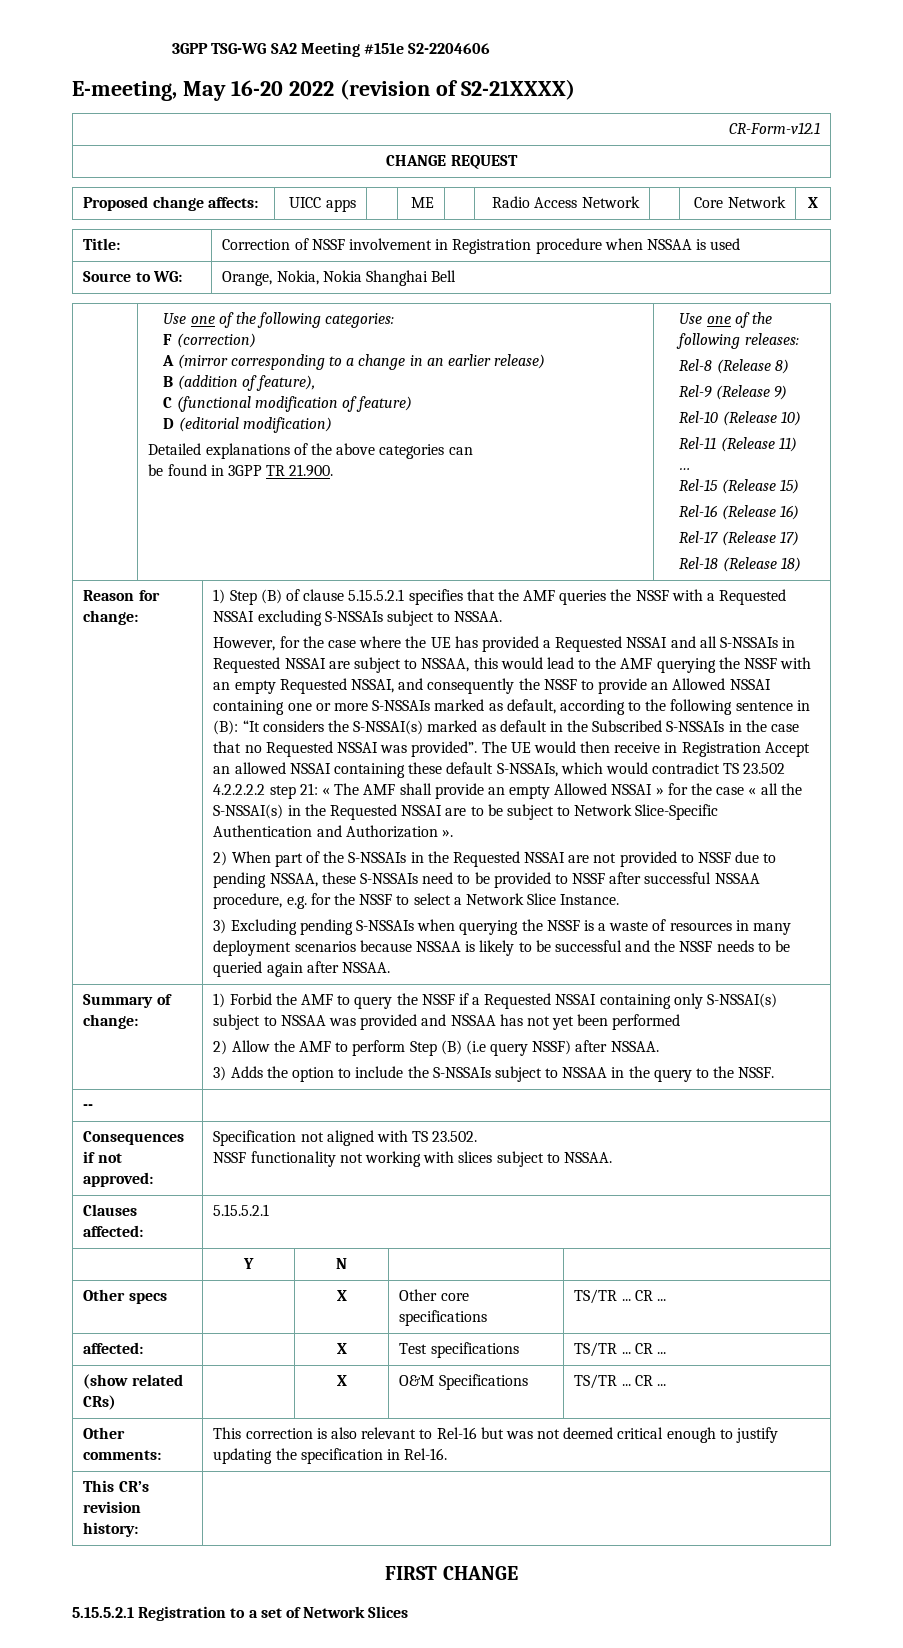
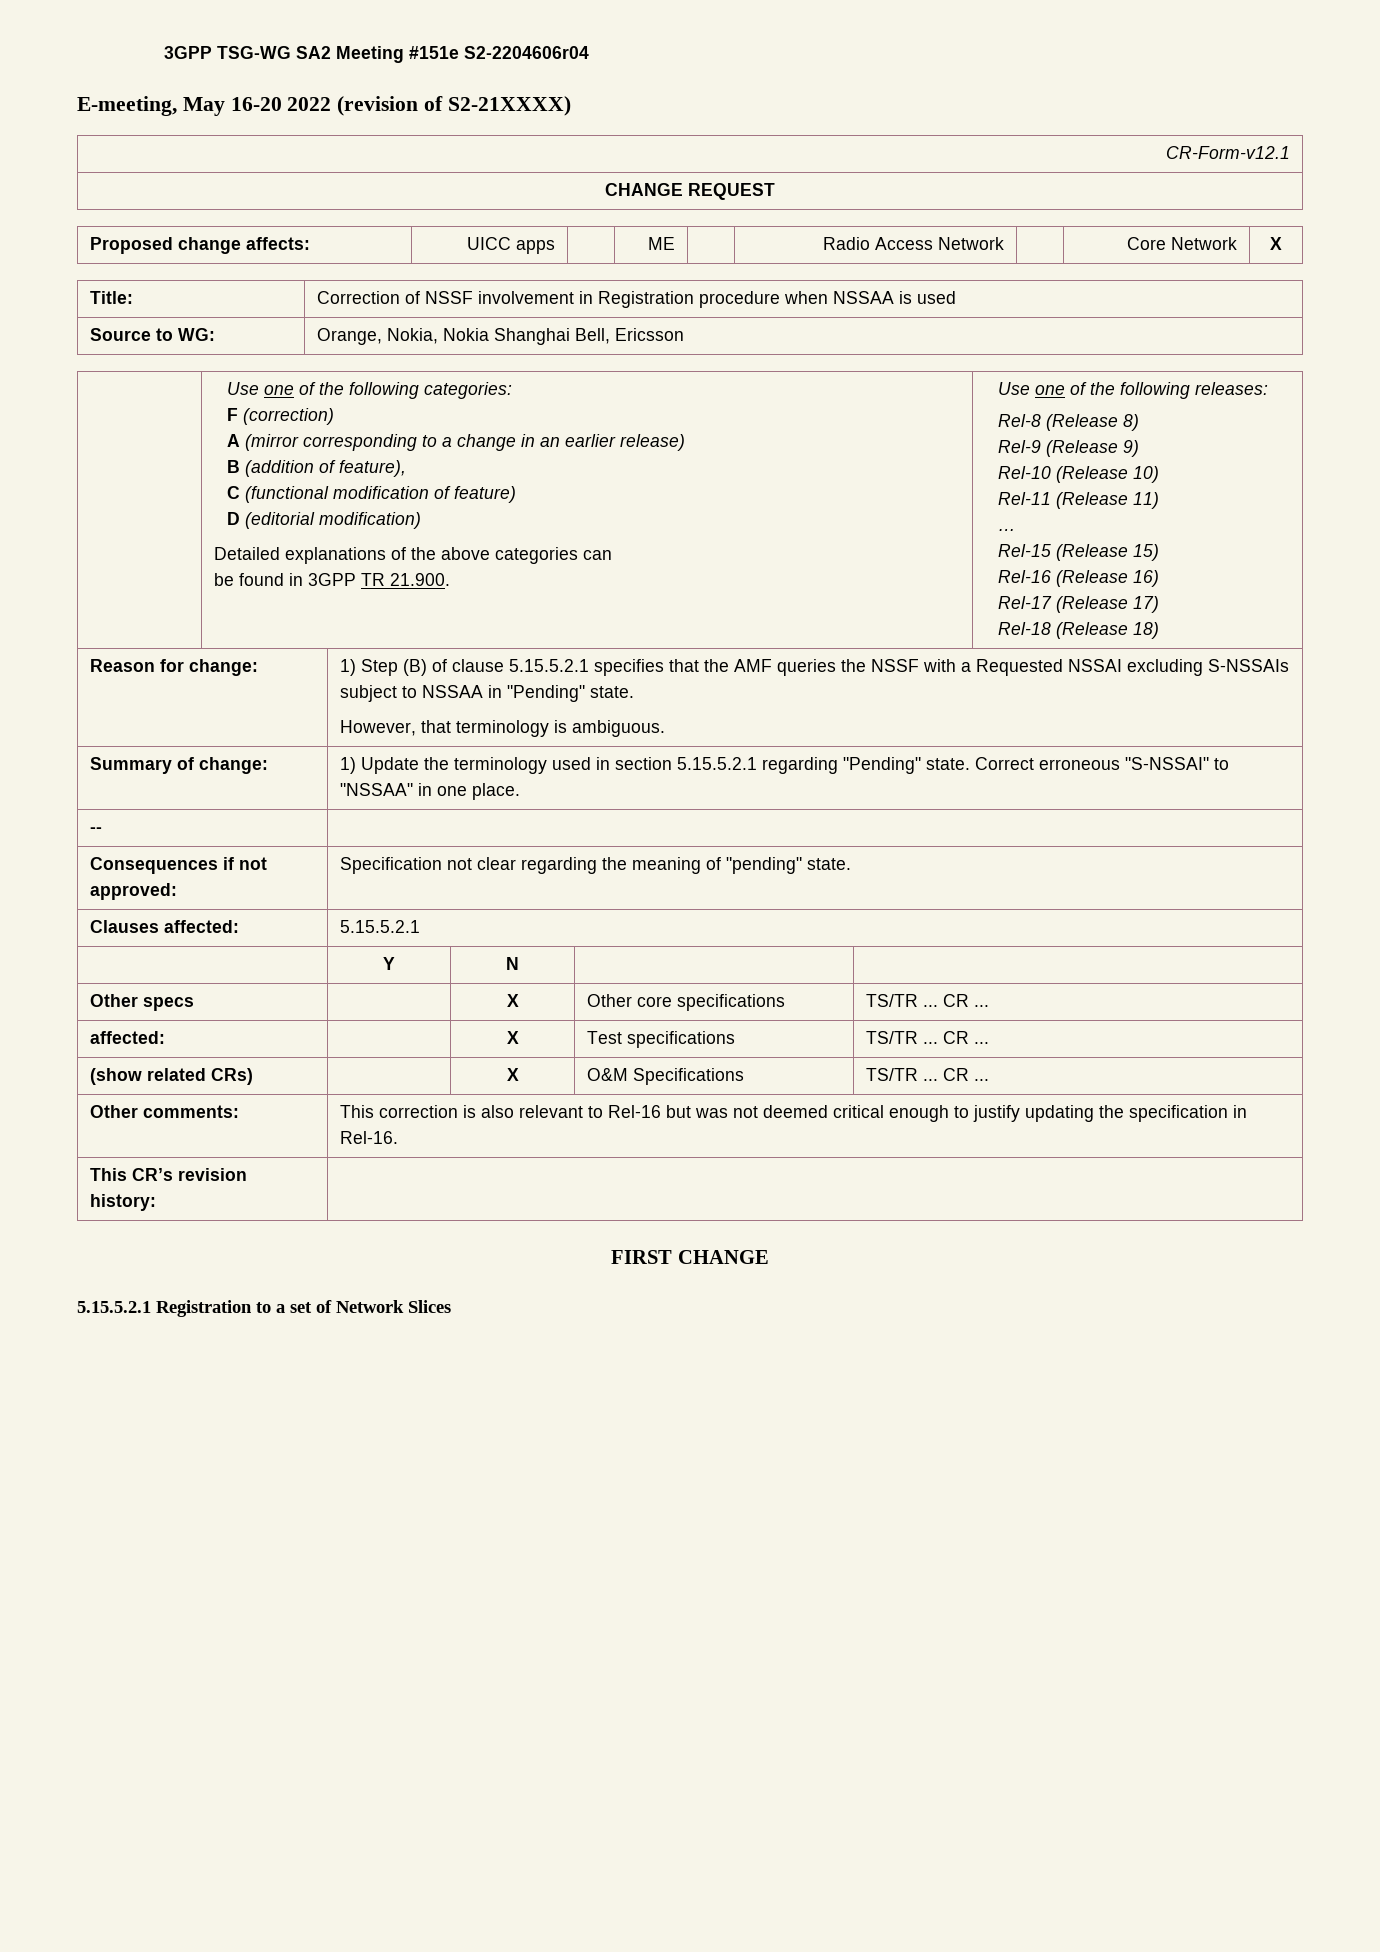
[408,43,491,54] S2-2204606 -> [463,46,589,59] S2-2204606r04
[431,270,457,282] Bell -> [575,328,685,344] Bell, Ericsson
[454,611,503,622] [213,636,796,652] [213,657,812,673] [213,678,771,694] [213,699,810,715] [213,720,799,735] [213,741,810,757] [213,762,786,778] [213,783,802,799] [213,804,719,820] [213,825,453,838] [213,851,777,867] [213,872,760,888] [213,893,620,909] [213,919,791,935] [213,940,790,956] [213,961,390,977] [83,994,172,1008] [83,1014,139,1029] [213,993,777,1009] [213,1014,681,1030] [213,1040,659,1056] [213,1066,775,1082] NSSAA. // However, for the case where the UE has provided a Requested NSSAI and all S-NSSAIs in Requested NSSAI are subject to NSSAA, this would lead to the AMF querying the NSSF with an empty Requested NSSAI, and consequently the NSSF to provide an Allowed NSSAI containing one or more S-NSSAIs marked as default, according to the following sentence in (B): “It considers the S-NSSAI(s) marked as default in the Subscribed S-NSSAIs in the case that no Requested NSSAI was provided”. The UE would then receive in Registration Accept an allowed NSSAI containing these default S-NSSAIs, which would contradict TS 23.502 4.2.2.2.2 step 21: « The AMF shall provide an empty Allowed NSSAI » for the case « all the S-NSSAI(s) in the Requested NSSAI are to be subject to Network Slice-Specific Authentication and Authorization ». // 2) When part of the S-NSSAIs in the Requested NSSAI are not provided to NSSF due to pending NSSAA, these S-NSSAIs need to be provided to NSSF after successful NSSAA procedure, e.g. for the NSSF to select a Network Slice Instance. // 3) Excluding pending S-NSSAIs when querying the NSSF is a waste of resources in many deployment scenarios because NSSAA is likely to be successful and the NSSF needs to be queried again after NSSAA. // Summary of change: | 1) Forbid the AMF to query the NSSF if a Requested NSSAI containing only S-NSSAI(s) subject to NSSAA was provided and NSSAA has not yet been performed // 2) Allow the AMF to perform Step (B) (i.e query NSSF) after NSSAA. // 3) Adds the option to include the S-NSSAIs subject to NSSAA in the query to the NSSF. -> [422,685,635,702] [340,720,666,737] [90,757,269,774] [340,757,1230,774] [340,783,521,800] NSSAA in "Pending" state. // However, that terminology is ambiguous. // Summary of change: | 1) Update the terminology used in section 5.15.5.2.1 regarding "Pending" state. Correct erroneous "S-NSSAI" to "NSSAA" in one place.
[326,1130,478,1146] [213,1151,612,1167] aligned with TS 23.502. // NSSF functionality not working with slices subject to NSSAA. -> [477,857,852,874] clear regarding the meaning of "pending" state.

